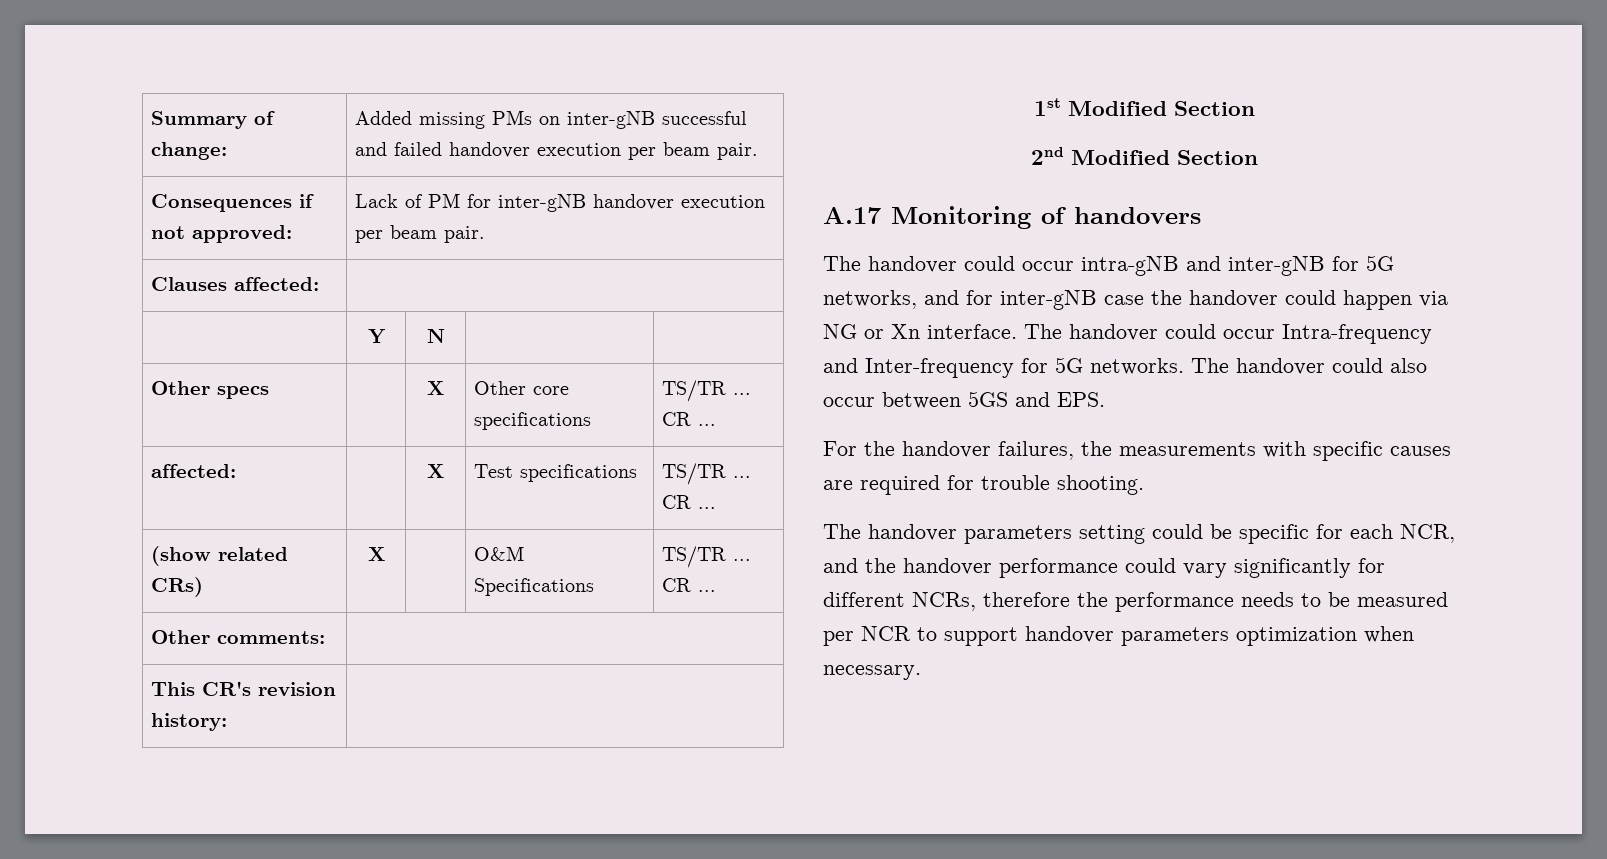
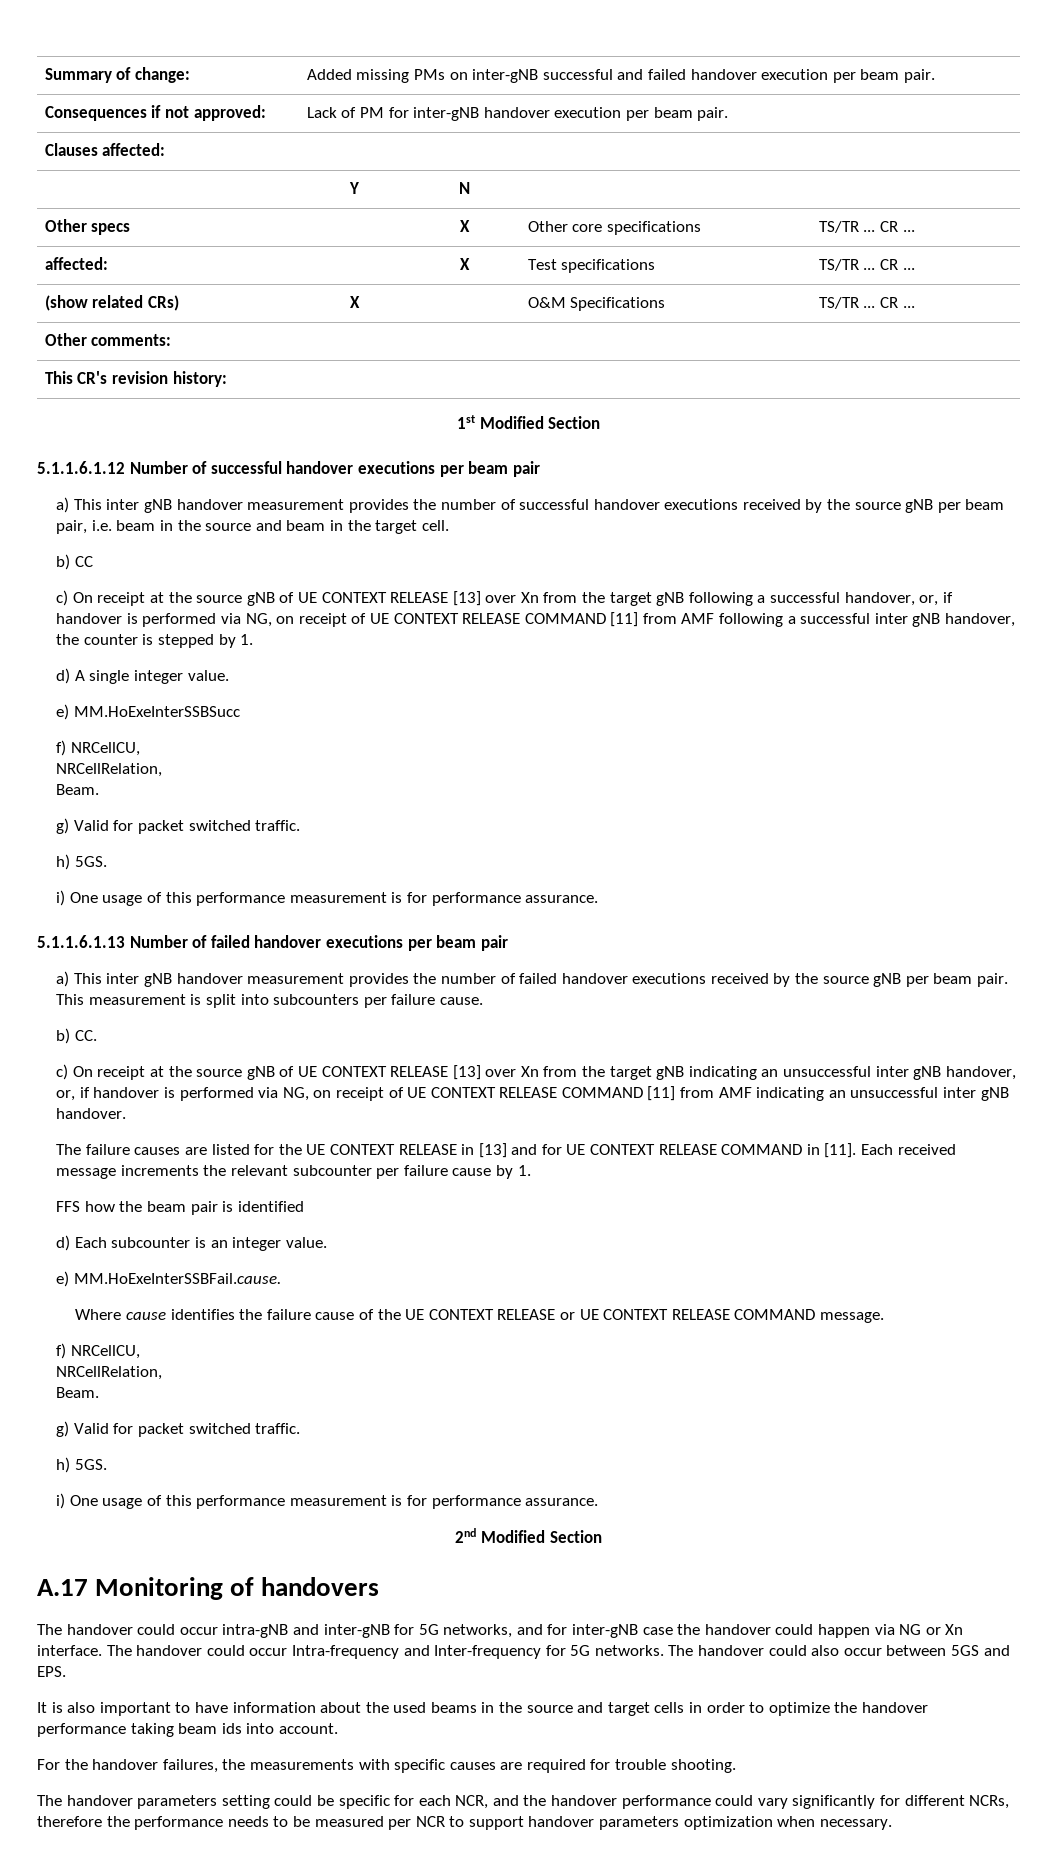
(1255, 108) none -> [37,461,540,477] [56,497,1005,513] [56,520,449,534] [56,554,93,570] [56,590,953,606] [56,612,1016,627] [56,634,254,648] [56,668,229,684] [56,704,240,720] [56,740,140,756] [56,763,163,777] [56,784,100,795] [56,818,301,834] [56,854,107,870] [56,890,599,906] [37,935,508,951] [56,971,1009,987] [56,994,483,1008] [56,1028,97,1044] [56,1064,1016,1080] [56,1086,1009,1101] [56,1108,127,1119] [56,1143,956,1158] [56,1165,531,1179] [56,1201,304,1215] [56,1235,327,1251] [56,1271,281,1287] [75,1309,884,1323] [56,1343,140,1359] [56,1366,163,1380] [56,1387,100,1398] [56,1421,301,1437] [56,1457,107,1473] [56,1493,599,1509] // 5.1.1.6.1.12 Number of successful handover executions per beam pair // a) This inter gNB handover measurement provides the number of successful handover executions received by the source gNB per beam pair, i.e. beam in the source and beam in the target cell. // b) CC // c) On receipt at the source gNB of UE CONTEXT RELEASE [13] over Xn from the target gNB following a successful handover, or, if handover is performed via NG, on receipt of UE CONTEXT RELEASE COMMAND [11] from AMF following a successful inter gNB handover, the counter is stepped by 1. // d) A single integer value. // e) MM.HoExeInterSSBSucc // f) NRCellCU, // NRCellRelation, // Beam. // g) Valid for packet switched traffic. // h) 5GS. // i) One usage of this performance measurement is for performance assurance. // 5.1.1.6.1.13 Number of failed handover executions per beam pair // a) This inter gNB handover measurement provides the number of failed handover executions received by the source gNB per beam pair. This measurement is split into subcounters per failure cause. // b) CC. // c) On receipt at the source gNB of UE CONTEXT RELEASE [13] over Xn from the target gNB indicating an unsuccessful inter gNB handover, or, if handover is performed via NG, on receipt of UE CONTEXT RELEASE COMMAND [11] from AMF indicating an unsuccessful inter gNB handover. // The failure causes are listed for the UE CONTEXT RELEASE in [13] and for UE CONTEXT RELEASE COMMAND in [11]. Each received message increments the relevant subcounter per failure cause by 1. // FFS how the beam pair is identified // d) Each subcounter is an integer value. // e) MM.HoExeInterSSBFail.cause. // Where cause identifies the failure cause of the UE CONTEXT RELEASE or UE CONTEXT RELEASE COMMAND message. // f) NRCellCU, // NRCellRelation, // Beam. // g) Valid for packet switched traffic. // h) 5GS. // i) One usage of this performance measurement is for performance assurance.
(1105, 399) none -> [37,1702,928,1716] [37,1723,338,1737] // It is also important to have information about the used beams in the source and target cells in order to optimize the handover performance taking beam ids into account.

